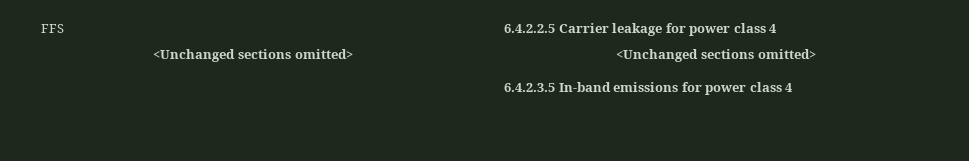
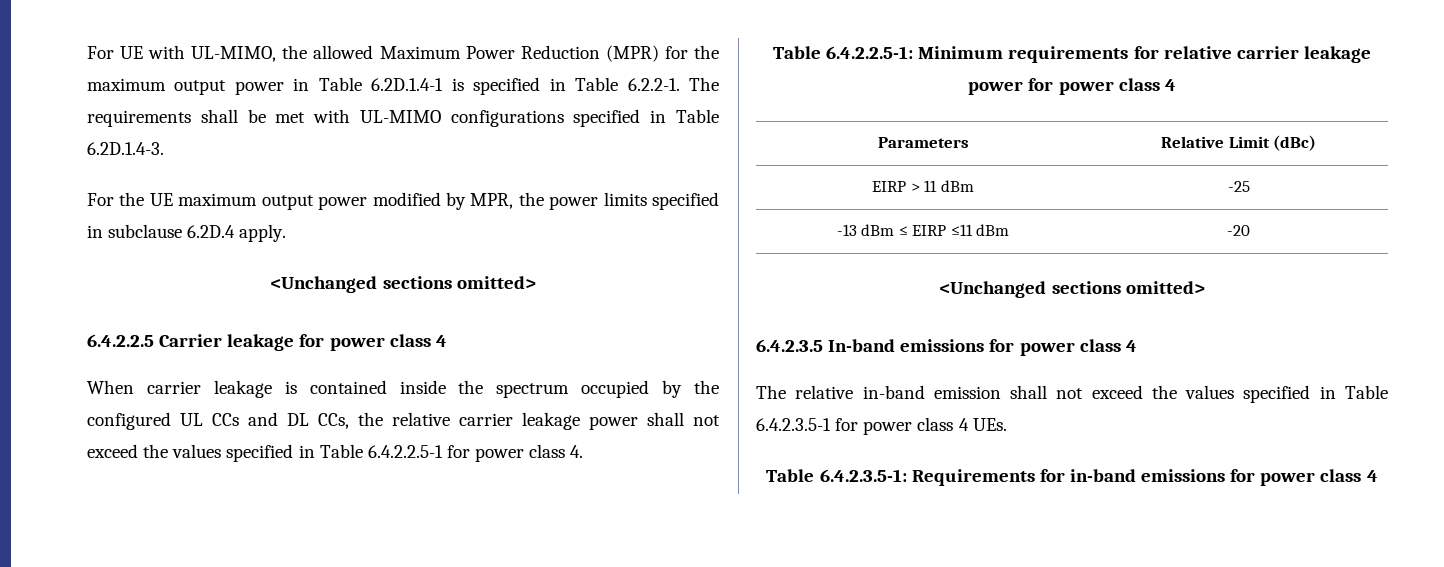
[41,24,64,33] FFS -> [87,45,720,62] [87,77,719,95] [87,109,719,127] [87,142,164,155] [87,192,719,210] [87,224,287,242] For UE with UL-MIMO, the allowed Maximum Power Reduction (MPR) for the maximum output power in Table 6.2D.1.4-1 is specified in Table 6.2.2-1. The requirements shall be met with UL-MIMO configurations specified in Table 6.2D.1.4-3. // For the UE maximum output power modified by MPR, the power limits specified in subclause 6.2D.4 apply.
(778, 28) none -> [87,380,719,398] [87,412,720,430] [87,444,584,462] [773,46,1371,63] [968,78,1176,95] [877,137,969,148] [1160,135,1317,151] [872,180,974,192] [1227,181,1250,192] [836,224,1010,236] [1227,225,1250,236] // When carrier leakage is contained inside the spectrum occupied by the configured UL CCs and DL CCs, the relative carrier leakage power shall not exceed the values specified in Table 6.4.2.2.5-1 for power class 4. // Table 6.4.2.2.5-1: Minimum requirements for relative carrier leakage power for power class 4 // Parameters | Relative Limit (dBc) // EIRP > 11 dBm | -25 // -13 dBm ≤ EIRP ≤11 dBm | -20
(794, 87) none -> [756,385,1388,403] [756,417,1007,435] [766,469,1378,486] // The relative in-band emission shall not exceed the values specified in Table 6.4.2.3.5-1 for power class 4 UEs. // Table 6.4.2.3.5-1: Requirements for in-band emissions for power class 4

